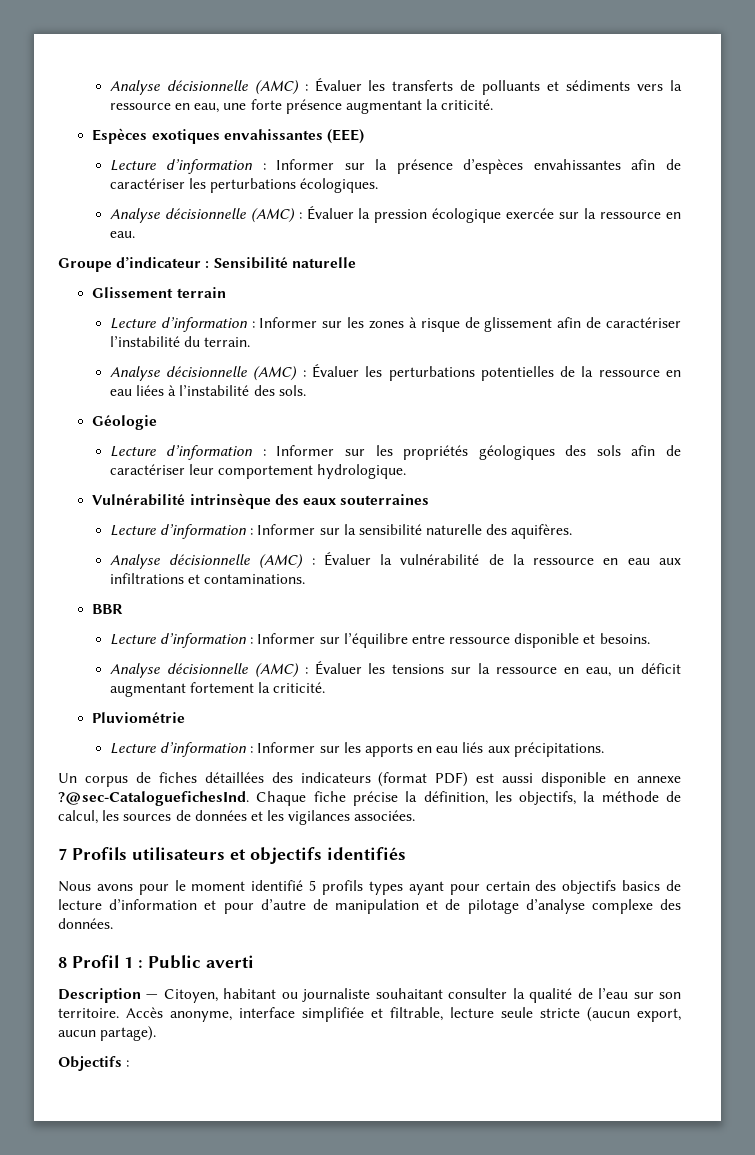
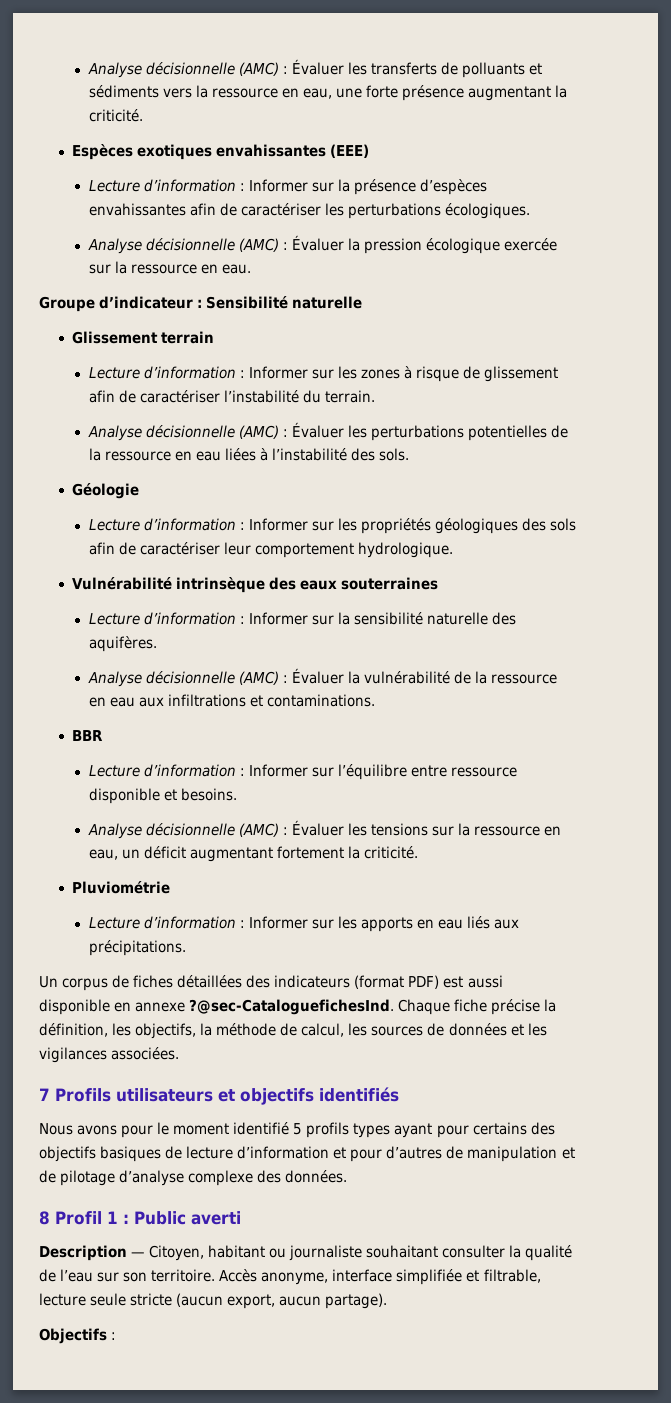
[485,881,530,891] certain -> [472,1122,527,1135] certains
[622,880,661,891] basics -> [100,1146,162,1162] basiques
[260,899,306,910] d’autre -> [386,1146,443,1159] d’autres

